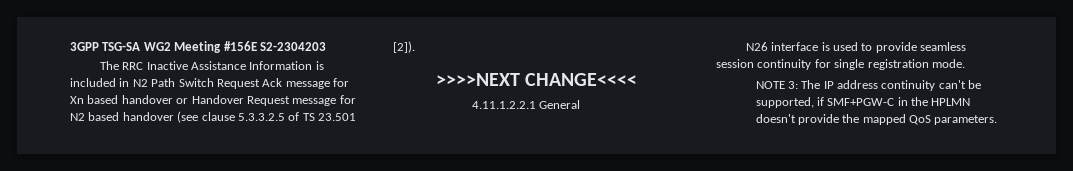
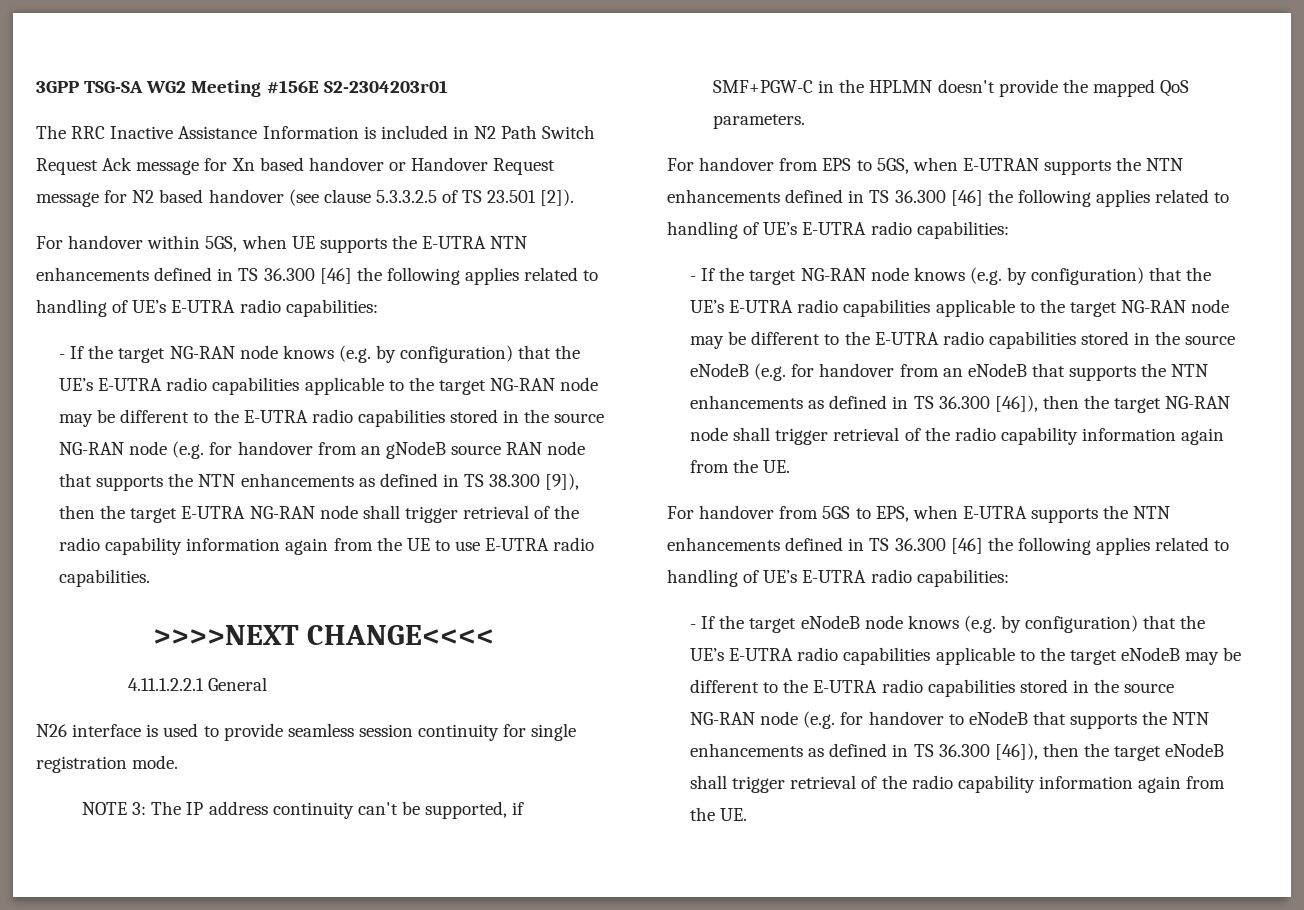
[259,42,326,51] S2-2304203 -> [323,80,448,93] S2-2304203r01
(415, 47) none -> [36,235,528,253] [36,267,599,285] [36,299,378,317] [59,345,581,363] [59,377,599,395] [59,409,605,427] [59,441,586,459] [59,473,580,491] [59,505,580,523] [59,537,595,555] [59,569,151,587] // For handover within 5GS, when UE supports the E-UTRA NTN enhancements defined in TS 36.300 [46] the following applies related to handling of UE’s E-UTRA radio capabilities: // - If the target NG-RAN node knows (e.g. by configuration) that the UE’s E-UTRA radio capabilities applicable to the target NG-RAN node may be different to the E-UTRA radio capabilities stored in the source NG-RAN node (e.g. for handover from an gNodeB source RAN node that supports the NTN enhancements as defined in TS 38.300 [9]), then the target E-UTRA NG-RAN node shall trigger retrieval of the radio capability information again from the UE to use E-UTRA radio capabilities.
(998, 120) none -> [667,157,1184,175] [667,189,1230,207] [667,221,1009,239] [690,267,1212,285] [690,299,1230,317] [690,331,1236,349] [690,363,1209,381] [690,395,1231,413] [690,427,1225,445] [690,459,791,473] [667,505,1171,523] [667,537,1230,555] [667,569,1009,587] [690,615,1206,633] [690,647,1242,665] [690,679,1175,697] [690,711,1210,729] [690,743,1225,761] [690,775,1226,793] [690,807,748,821] // For handover from EPS to 5GS, when E-UTRAN supports the NTN enhancements defined in TS 36.300 [46] the following applies related to handling of UE’s E-UTRA radio capabilities: // - If the target NG-RAN node knows (e.g. by configuration) that the UE’s E-UTRA radio capabilities applicable to the target NG-RAN node may be different to the E-UTRA radio capabilities stored in the source eNodeB (e.g. for handover from an eNodeB that supports the NTN enhancements as defined in TS 36.300 [46]), then the target NG-RAN node shall trigger retrieval of the radio capability information again from the UE. // For handover from 5GS to EPS, when E-UTRA supports the NTN enhancements defined in TS 36.300 [46] the following applies related to handling of UE’s E-UTRA radio capabilities: // - If the target eNodeB node knows (e.g. by configuration) that the UE’s E-UTRA radio capabilities applicable to the target eNodeB may be different to the E-UTRA radio capabilities stored in the source NG-RAN node (e.g. for handover to eNodeB that supports the NTN enhancements as defined in TS 36.300 [46]), then the target eNodeB shall trigger retrieval of the radio capability information again from the UE.

